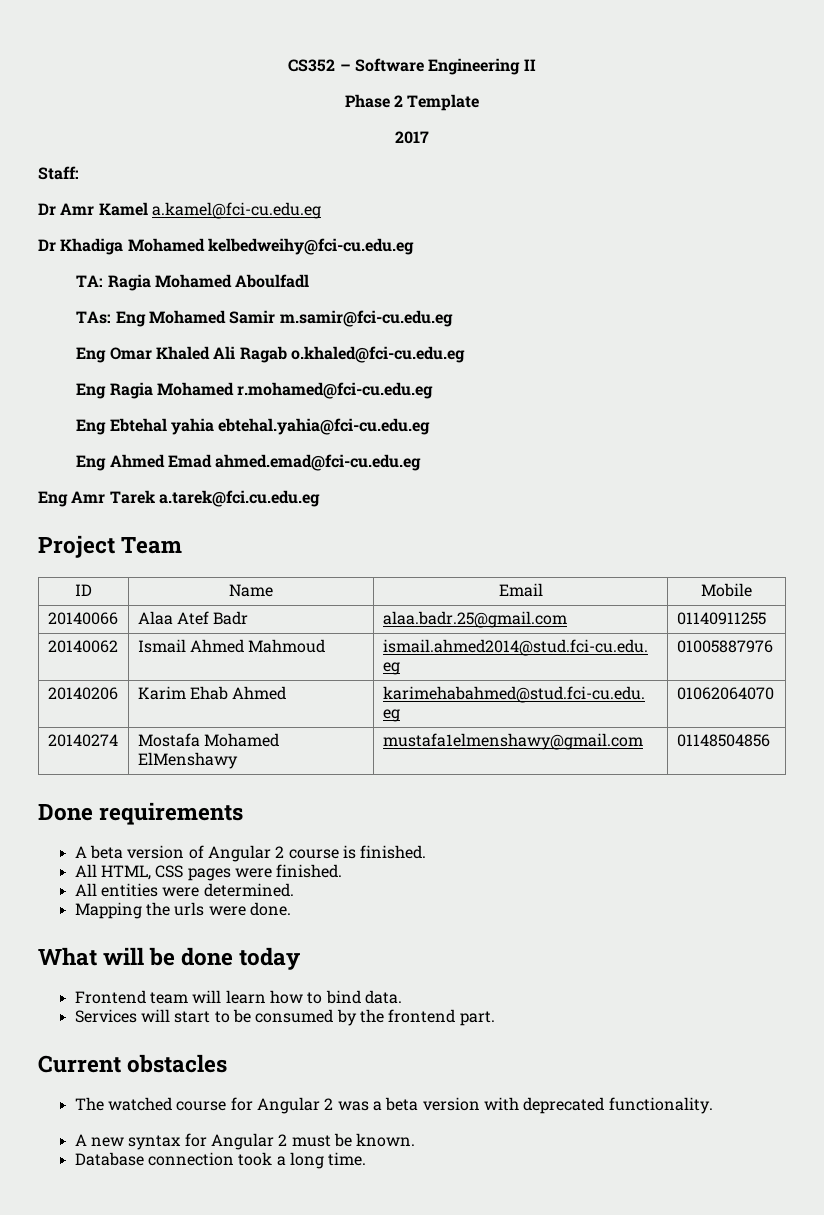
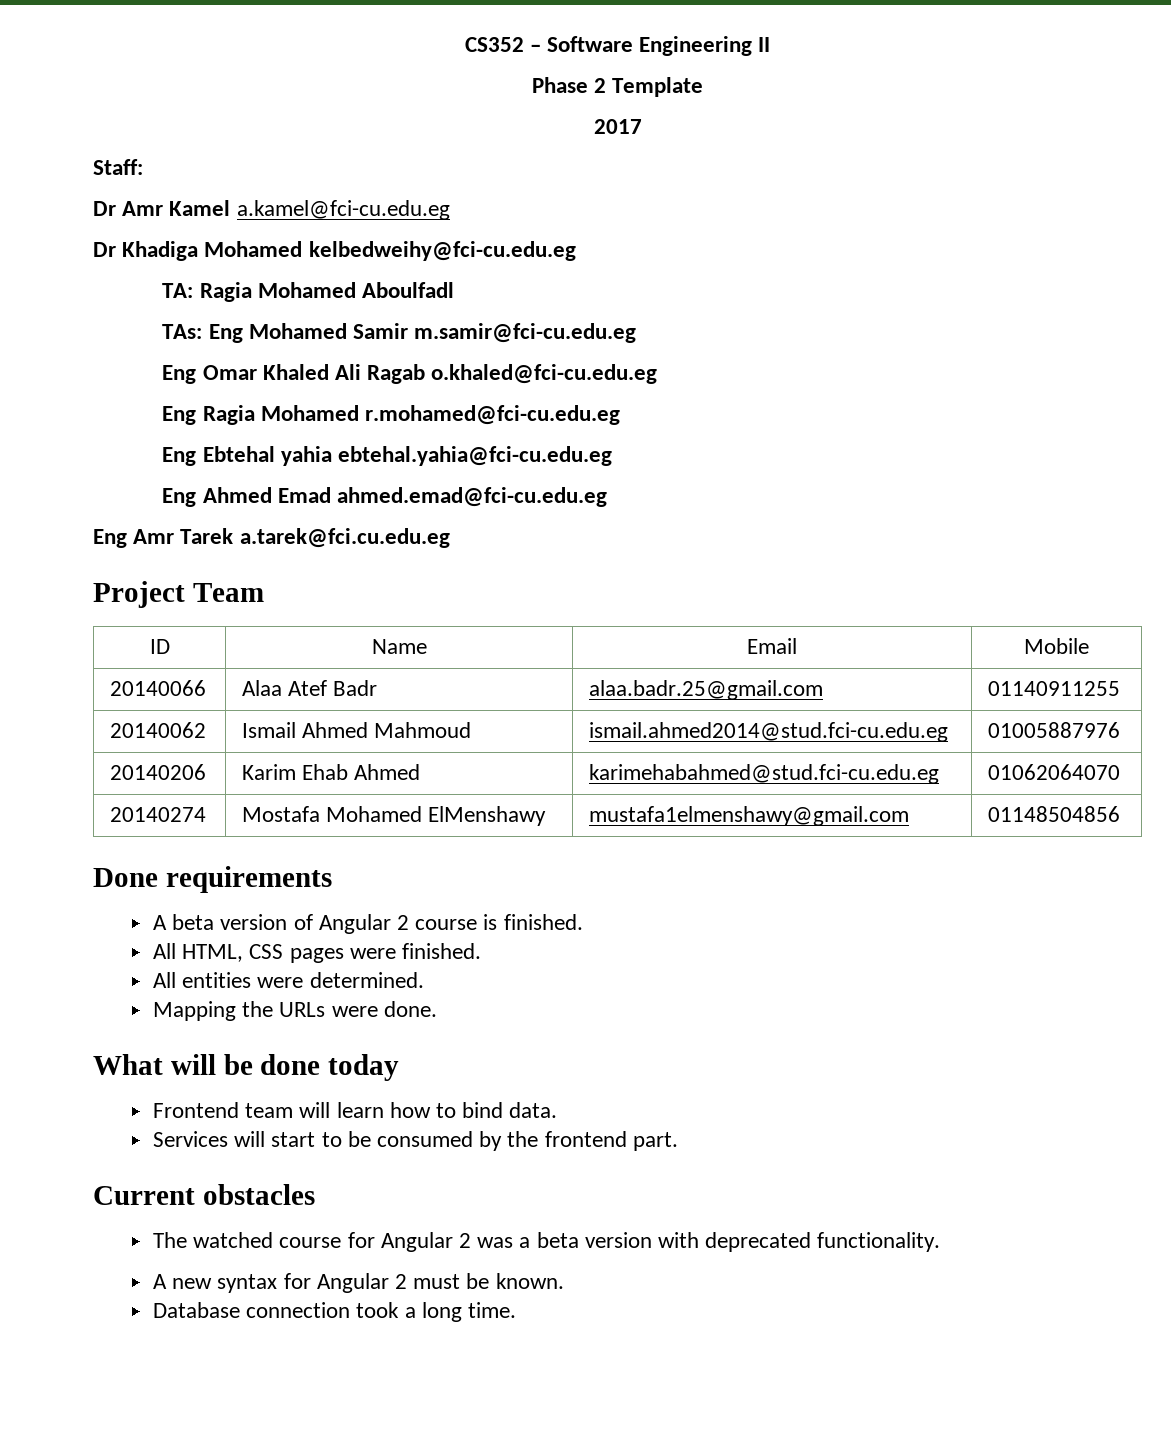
[174,902,205,916] urls -> [279,1002,326,1017] URLs

